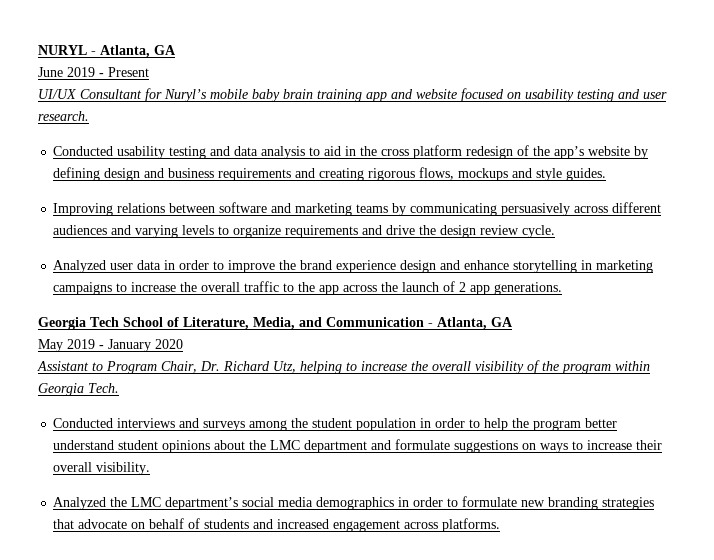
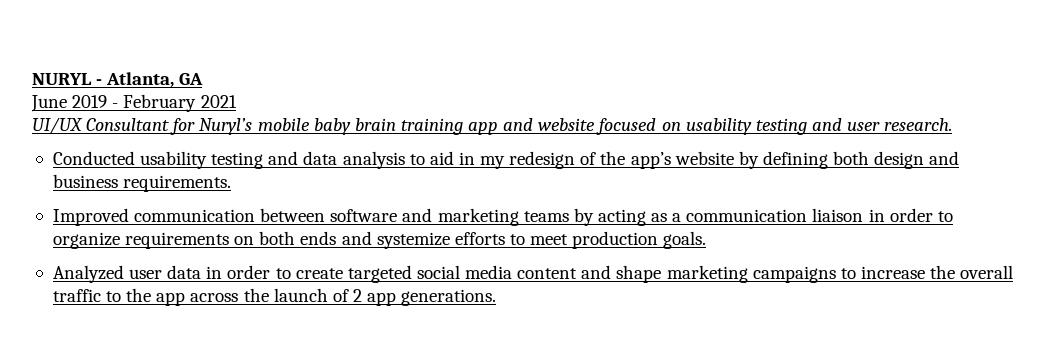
[108,67,149,77] Present -> [123,94,237,112] February 2021
[360,145,463,159] the cross platform -> [480,156,506,169] my
(101, 174) none -> [833,151,870,165] both
[218,167,607,181] [53,203,166,216] requirements and creating rigorous flows, mockups and style guides. // Improving relations -> [123,175,232,192] [52,208,256,226] requirements. // Improved communication
[410,202,662,216] [53,225,556,238] communicating persuasively across different audiences and varying levels to organize requirements and drive the design review cycle. -> [597,208,953,226] [52,231,707,249] acting as a communication liaison in order to organize requirements on both ends and systemize efforts to meet production goals.
[228,260,593,273] improve the brand experience design and enhance storytelling in -> [295,265,662,283] create targeted social media content and shape
[38,317,513,330] [38,339,183,352] [37,360,650,374] [38,383,119,396] [53,418,618,431] [53,439,663,453] [53,462,151,475] [53,496,655,510] [53,518,501,532] // Georgia Tech School of Literature, Media, and Communication - Atlanta, GA // May 2019 - January 2020 // Assistant to Program Chair, Dr. Richard Utz, helping to increase the overall visibility of the program within Georgia Tech. // Conducted interviews and surveys among the student population in order to help the program better understand student opinions about the LMC department and formulate suggestions on ways to increase their overall visibility. // Analyzed the LMC department’s social media demographics in order to formulate new branding strategies that advocate on behalf of students and increased engagement across platforms. -> (497, 297) none

